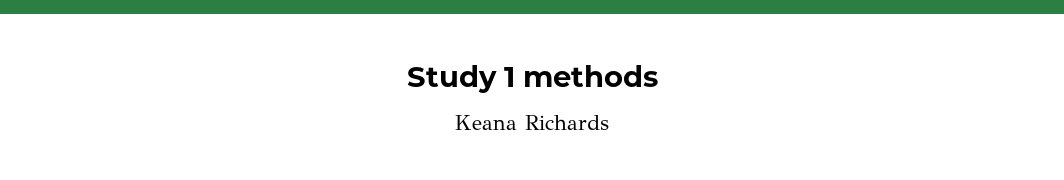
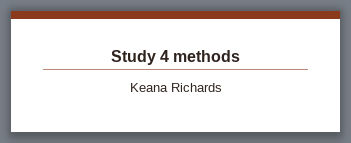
[503,67,515,87] 1 -> [160,50,169,62] 4

